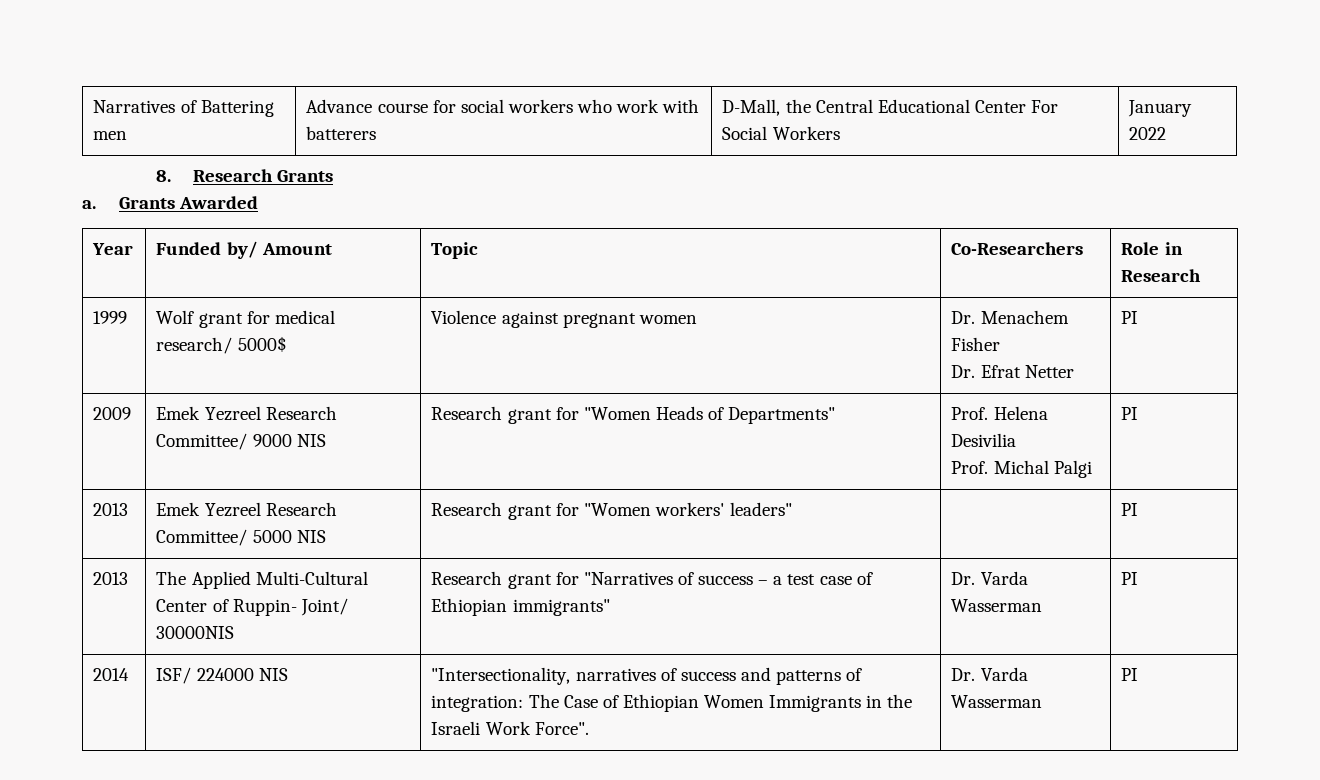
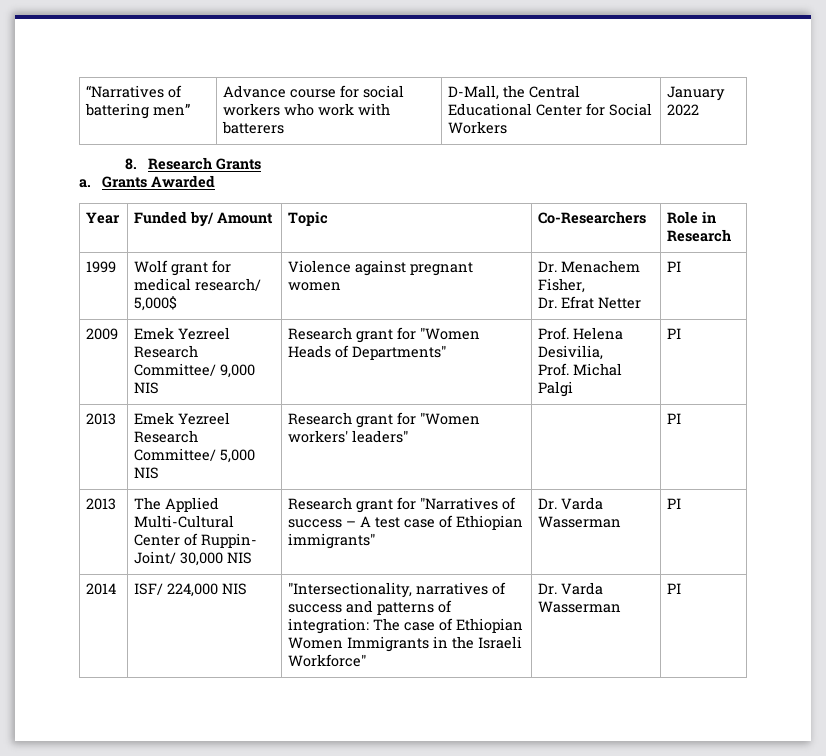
[93,100,274,117] [93,131,128,140] Narratives of Battering men -> [86,85,183,98] [85,103,191,119] “Narratives of battering men”
[1031,100,1059,113] For -> [586,103,606,116] for
[237,336,287,352] 5000$ -> [134,296,178,311] 5,000$
[951,337,1001,351] Fisher -> [538,278,586,293] Fisher,
[252,434,292,447] 9000 -> [220,364,256,378] 9,000
[951,433,1017,447] Desivilia -> [538,345,604,360] Desivilia,
[252,530,292,543] 5000 -> [220,449,256,463] 5,000
[156,626,235,639] 30000NIS -> [180,552,253,566] 30,000 NIS
[773,576,783,585] a -> [360,516,372,527] A
[196,668,254,681] 224000 -> [167,583,219,597] 224,000
[563,695,598,708] Case -> [404,622,436,631] case
[485,721,589,735] Work Force". -> [288,654,367,667] Workforce"

